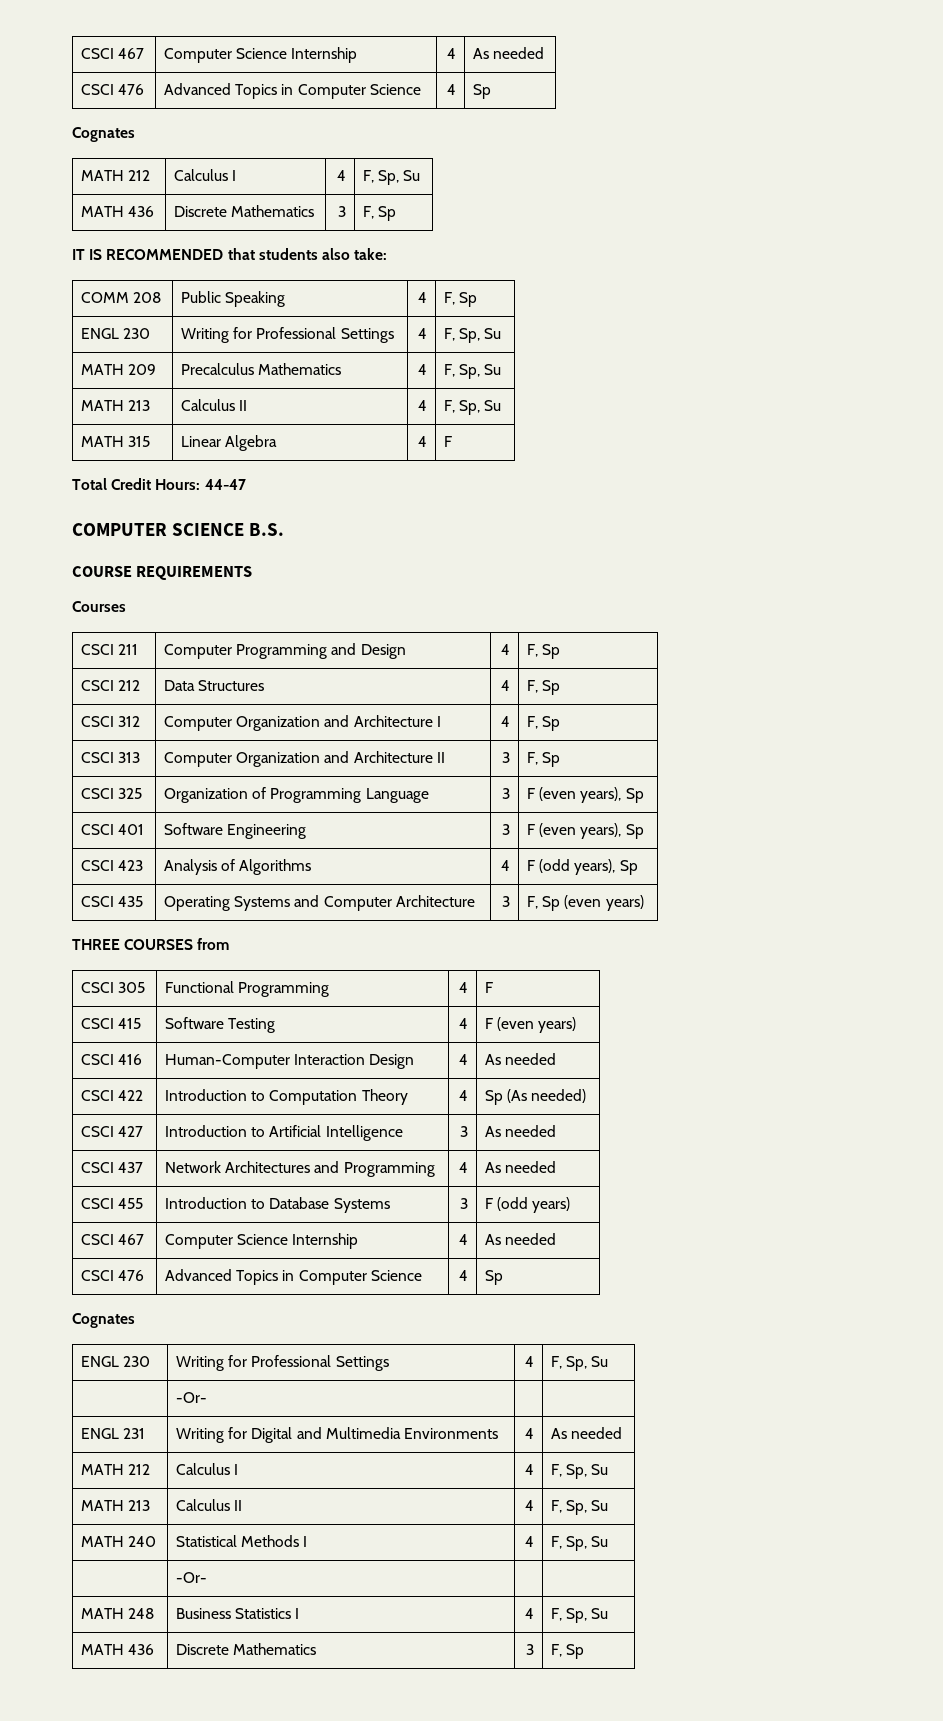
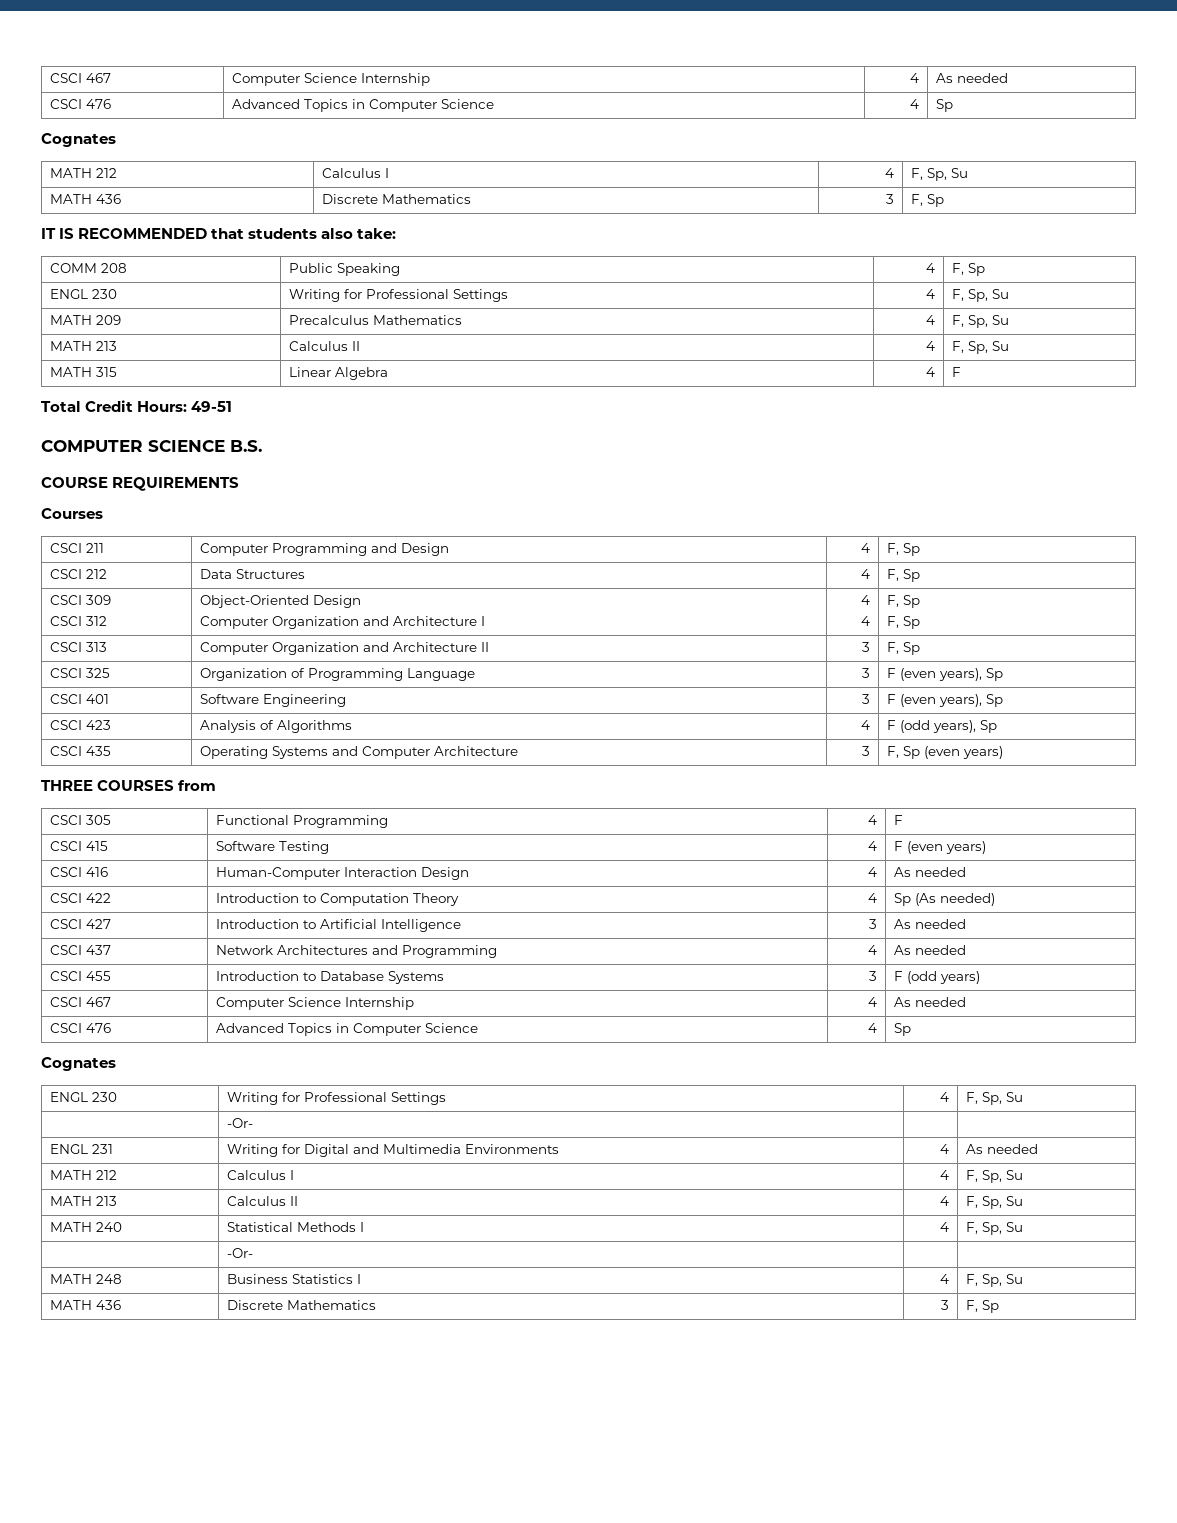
[204,479,246,490] 44-47 -> [191,401,233,412] 49-51
(115, 721) none -> [86,595,112,605] [50,616,83,626] 309 // CSCI
(141, 721) none -> [200,595,362,608] Object-Oriented Design //
[527,716,561,731] | F, Sp -> [860,616,870,626] [887,595,921,608] [887,616,921,629] // 4 | F, Sp // F, Sp

